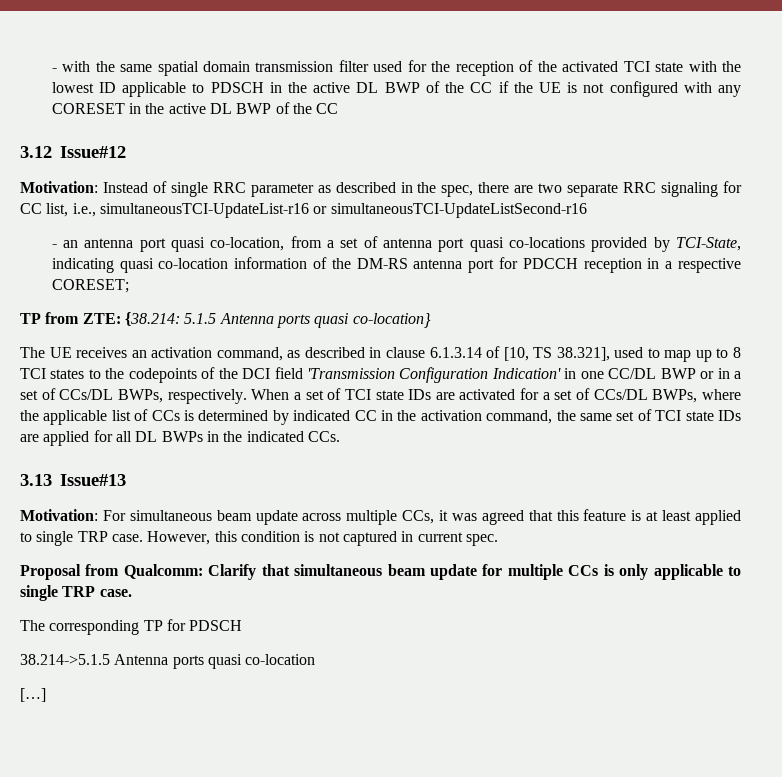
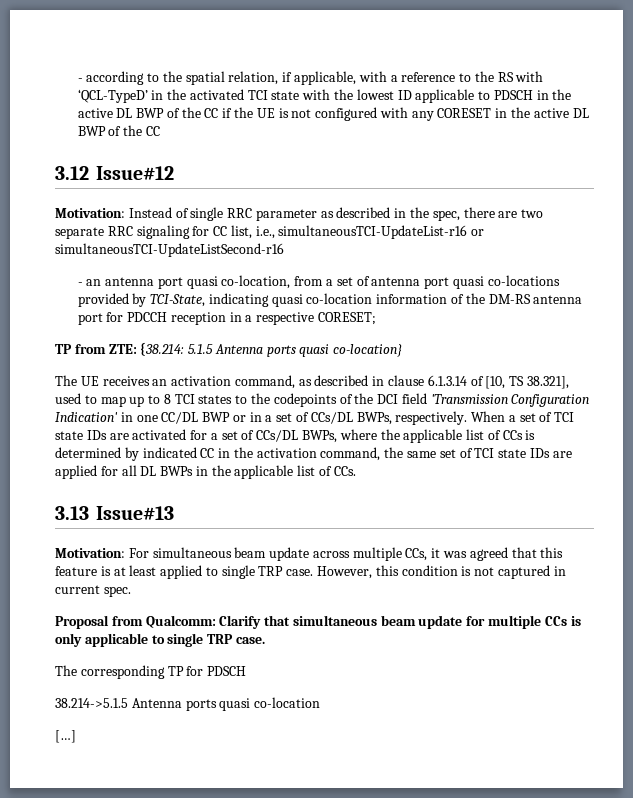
[51,60,534,76] - with the same spatial domain transmission filter used for the reception of -> [77,71,544,85] [77,89,164,103] - according to the spatial relation, if applicable, with a reference to the RS with ‘QCL-TypeD’ in
[246,431,304,442] indicated -> [234,465,333,479] applicable list of

